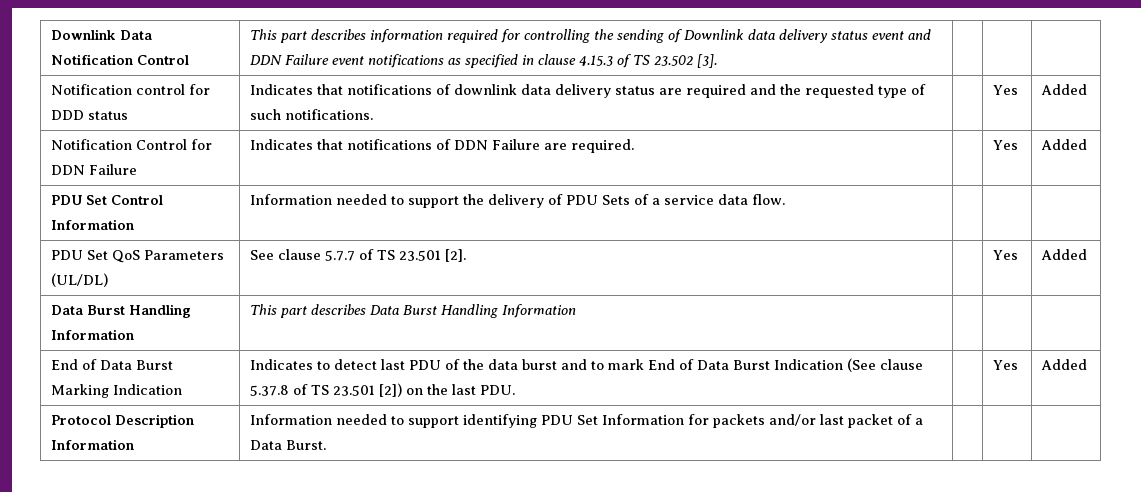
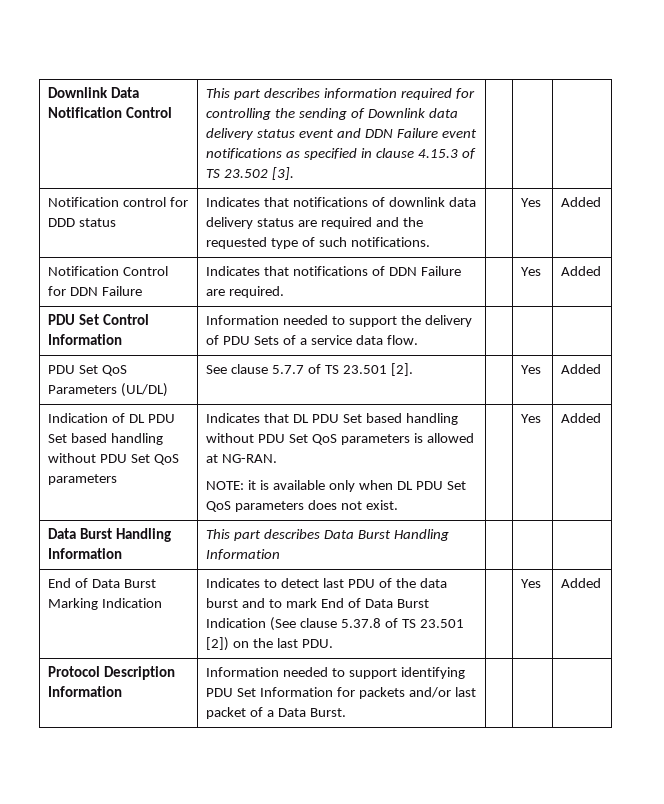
(1088, 254) none -> [48,413,176,423] [48,433,164,445] [48,453,180,465] [48,474,118,485] [206,413,458,425] [206,433,474,445] [206,454,278,463] [206,480,466,492] [206,500,399,512] [521,414,542,423] [561,413,602,423] // Indication of DL PDU Set based handling without PDU Set QoS parameters | Indicates that DL PDU Set based handling without PDU Set QoS parameters is allowed at NG-RAN. // NOTE: it is available only when DL PDU Set QoS parameters does not exist. | | Yes | Added

